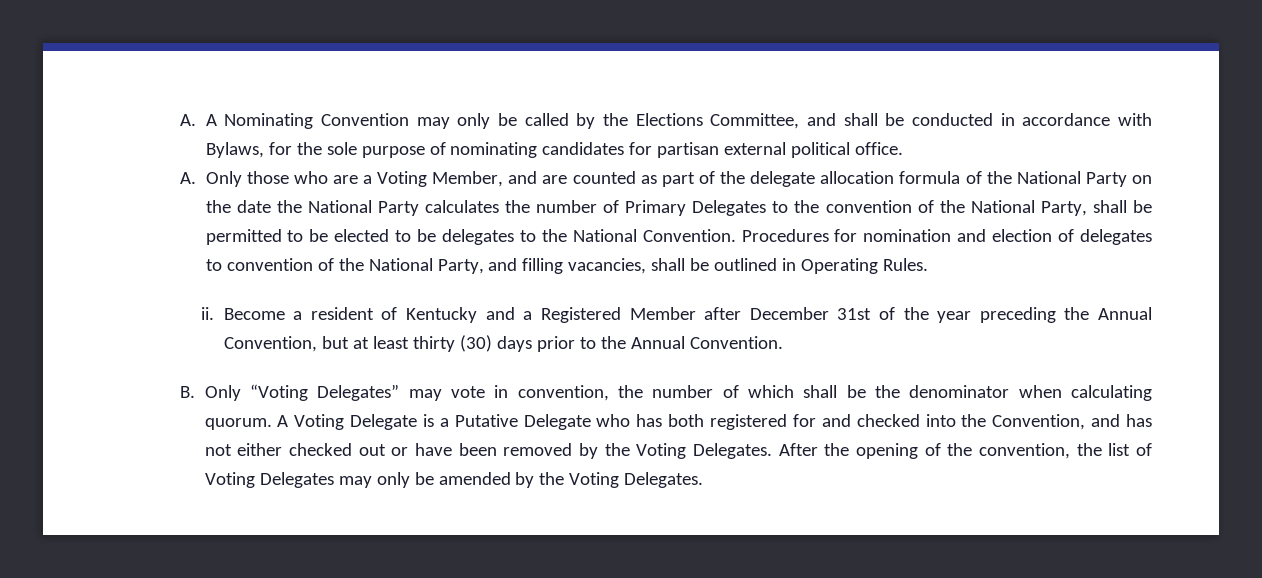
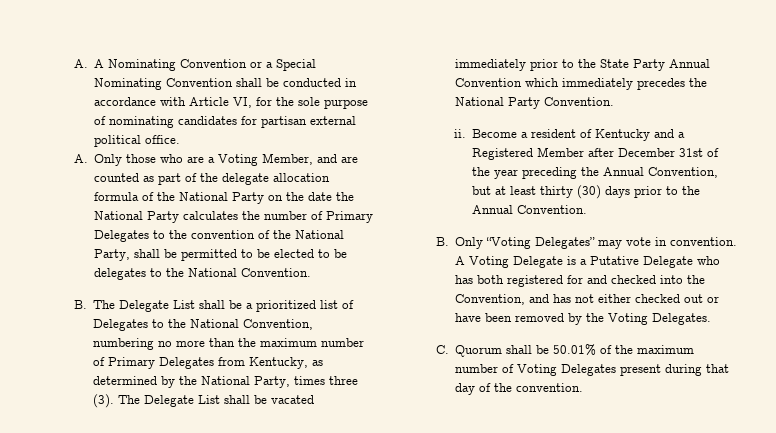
[416,113,836,129] may only be called by the Elections Committee, and -> [250,59,317,71] [94,78,234,90] or a Special Nominating Convention
[205,142,264,158] Bylaws, -> [189,97,253,108] Article VI,
[741,229,1152,245] [205,258,929,274] Procedures for nomination and election of delegates to convention of the National Party, and filling vacancies, shall be outlined in Operating Rules. -> [73,300,355,312] [93,319,314,331] [93,338,365,350] [93,357,324,369] [93,376,359,388] [93,394,315,408] [455,59,711,71] [455,78,708,90] [455,97,615,109] // B. The Delegate List shall be a prioritized list of Delegates to the National Convention, numbering no more than the maximum number of Primary Delegates from Kentucky, as determined by the National Party, times three (3). The Delegate List shall be vacated immediately prior to the State Party Annual Convention which immediately precedes the National Party Convention.
[517,385,1152,401] [204,418,272,430] convention, the number of which shall be the denominator when calculating quorum. -> [670,237,738,246] convention.
[778,443,1153,459] [204,472,704,488] After the opening of the convention, the list of Voting Delegates may only be amended by the Voting Delegates. -> [435,344,695,357] [455,364,730,376] [455,383,584,395] // C. Quorum shall be 50.01% of the maximum number of Voting Delegates present during that day of the convention.

